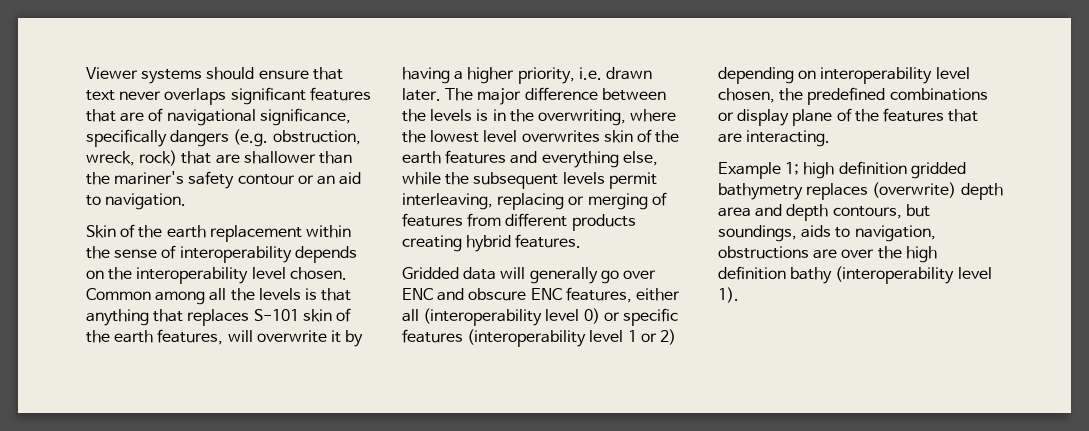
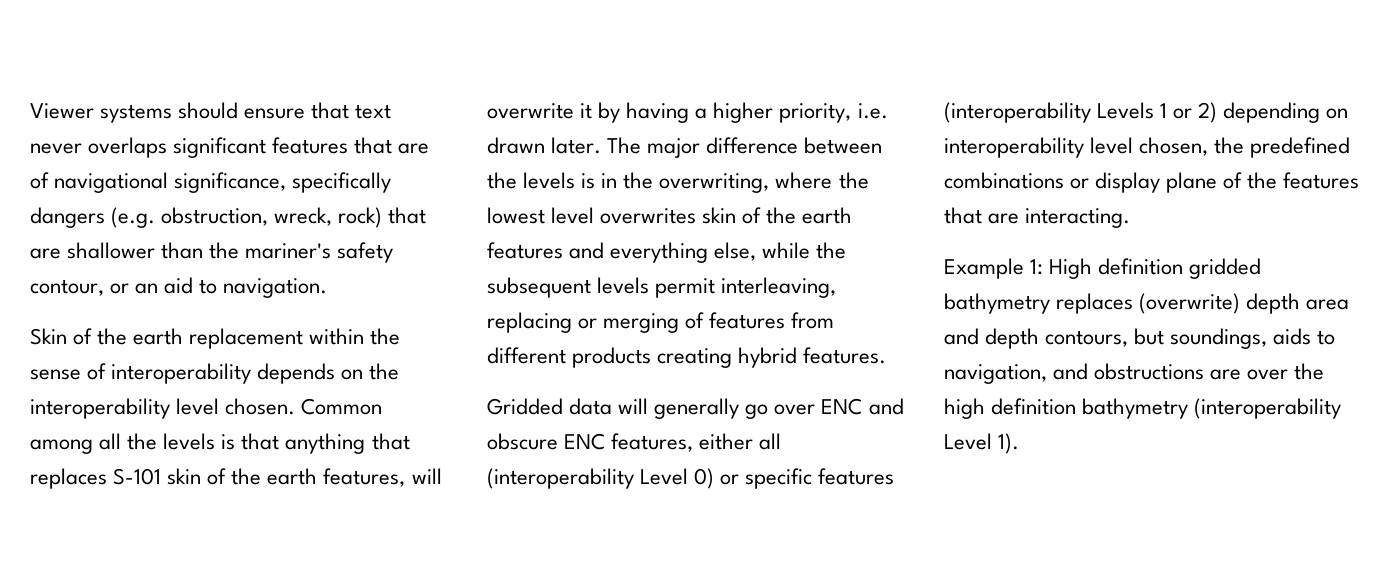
[237,174,295,185] contour -> [30,279,104,296] contour,
[545,309,580,321] level -> [640,468,689,485] Level
[589,330,624,342] level -> [1097,102,1155,119] Levels
[785,162,835,179] 1; high -> [1030,258,1093,279] 1: High
(936, 233) none -> [1053,363,1089,380] and
[790,266,992,284] bathy (interoperability level -> [1082,398,1342,419] [944,433,992,450] bathymetry (interoperability Level

